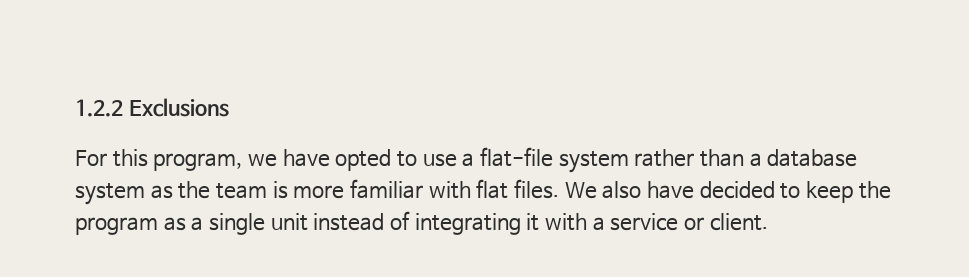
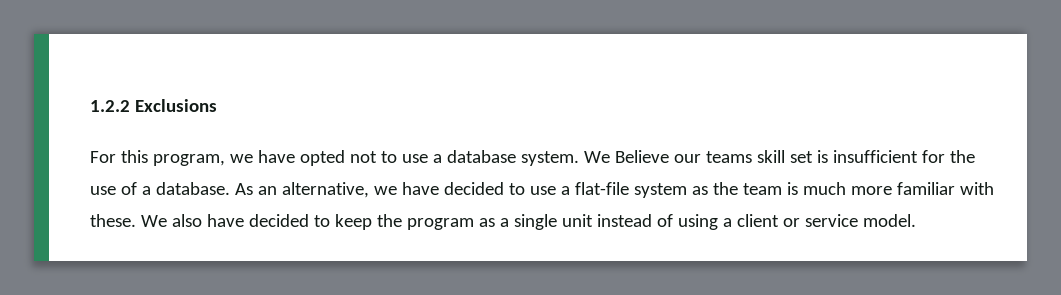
(392, 160) none -> [349,150,975,166] [90,182,504,198] not to use a database system. We Believe our teams skill set is insufficient for the use of a database. As an alternative, we have decided
[634,149,858,167] [75,183,145,205] rather than a database system -> (687, 190) none
(288, 190) none -> [802,182,846,195] much
[476,179,559,199] flat files. -> [90,214,136,227] these.
[414,213,768,235] integrating it with a service or client. -> [677,214,916,230] using a client or service model.

